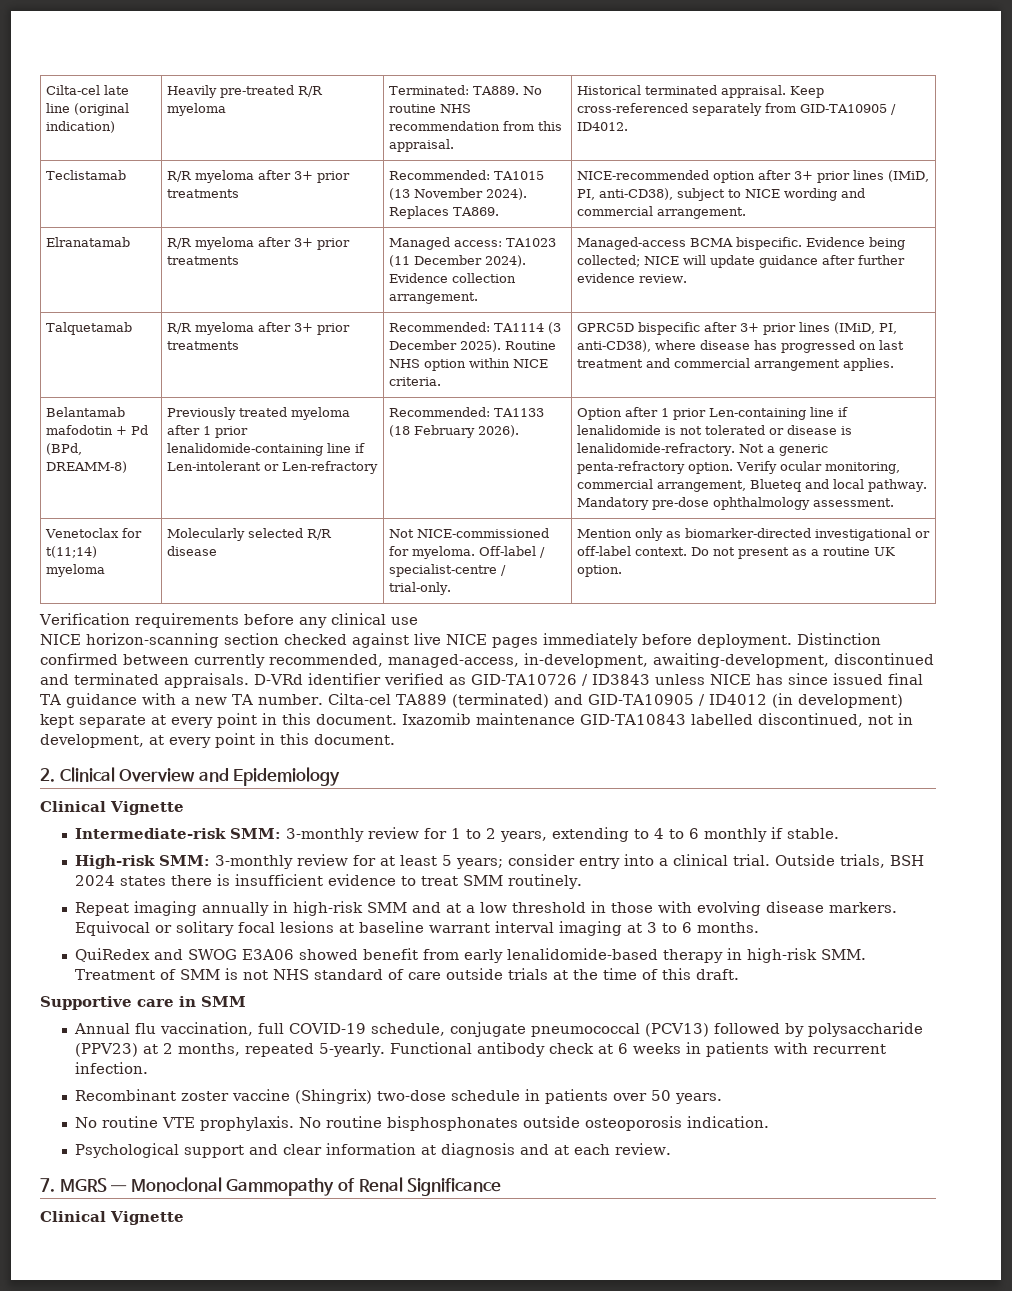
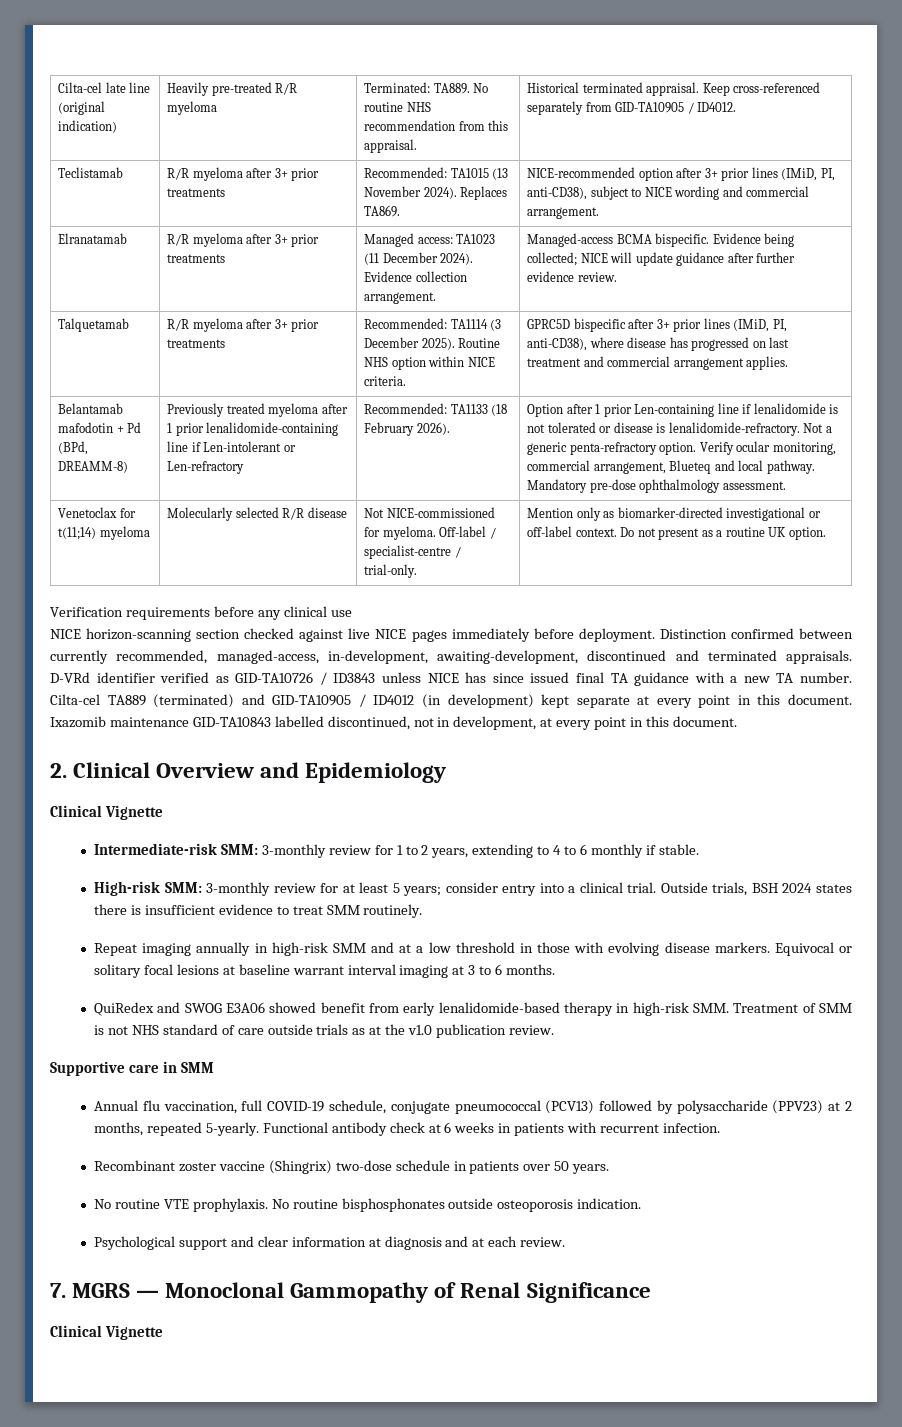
(549, 974) none -> [352,1028,366,1035] as
[603,968,740,980] time of this draft. -> [408,1024,554,1038] v1.0 publication review.

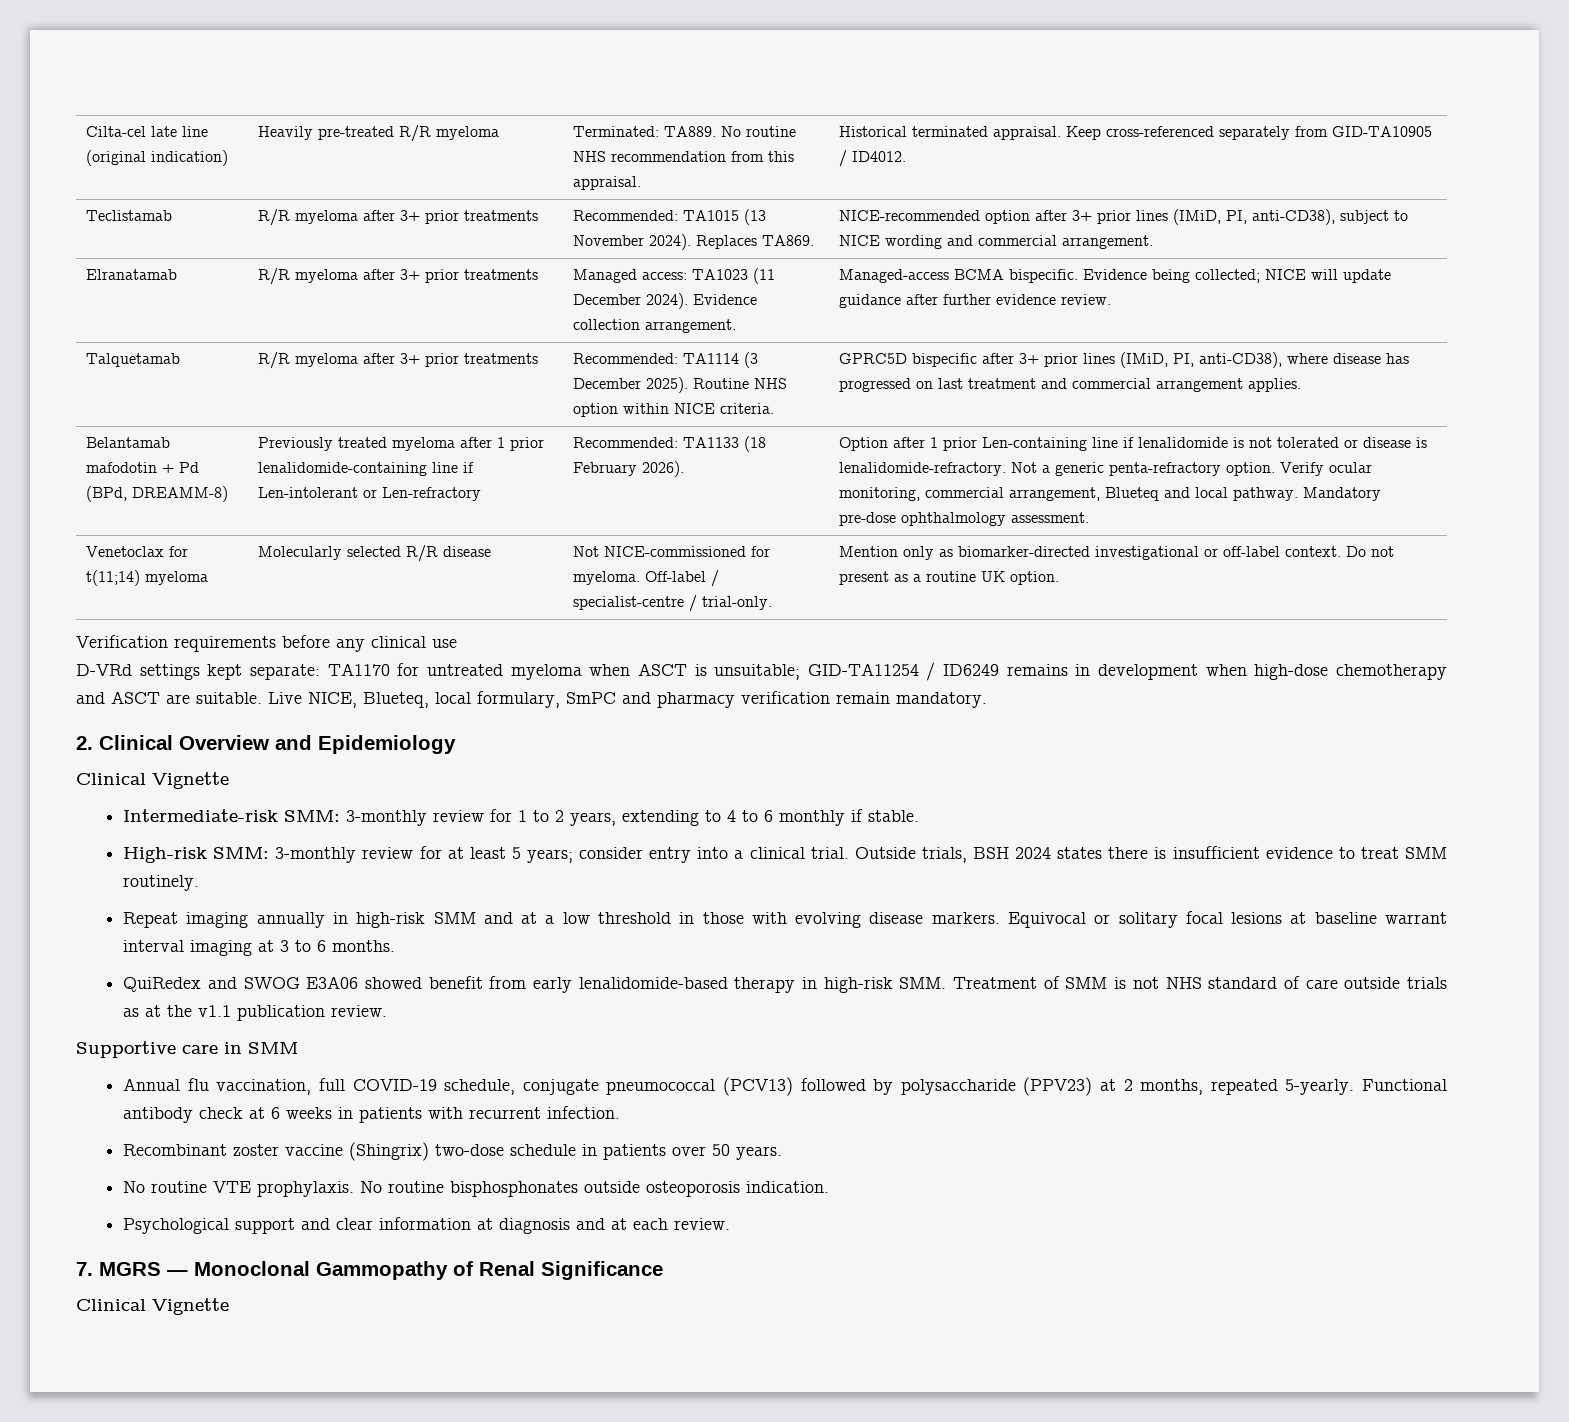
[50,628,854,642] [50,650,852,664] [50,672,852,686] [50,694,852,708] [50,716,737,730] NICE horizon-scanning section checked against live NICE pages immediately before deployment. Distinction confirmed between currently recommended, managed-access, in-development, awaiting-development, discontinued and terminated appraisals. D-VRd identifier verified as GID-TA10726 / ID3843 unless NICE has since issued final TA guidance with a new TA number. Cilta-cel TA889 (terminated) and GID-TA10905 / ID4012 (in development) kept separate at every point in this document. Ixazomib maintenance GID-TA10843 labelled discontinued, not in development, at every point in this document. -> [76,662,1447,681] [76,691,987,708] D-VRd settings kept separate: TA1170 for untreated myeloma when ASCT is unsuitable; GID-TA11254 / ID6249 remains in development when high-dose chemotherapy and ASCT are suitable. Live NICE, Blueteq, local formulary, SmPC and pharmacy verification remain mandatory.
[408,1025,433,1035] v1.0 -> [198,1005,232,1017] v1.1

